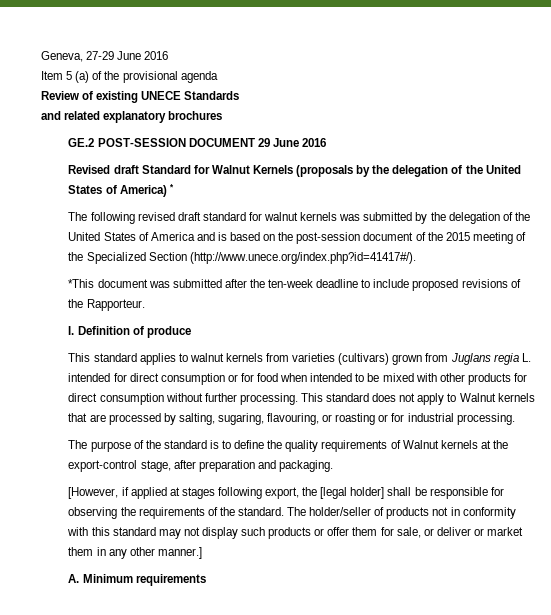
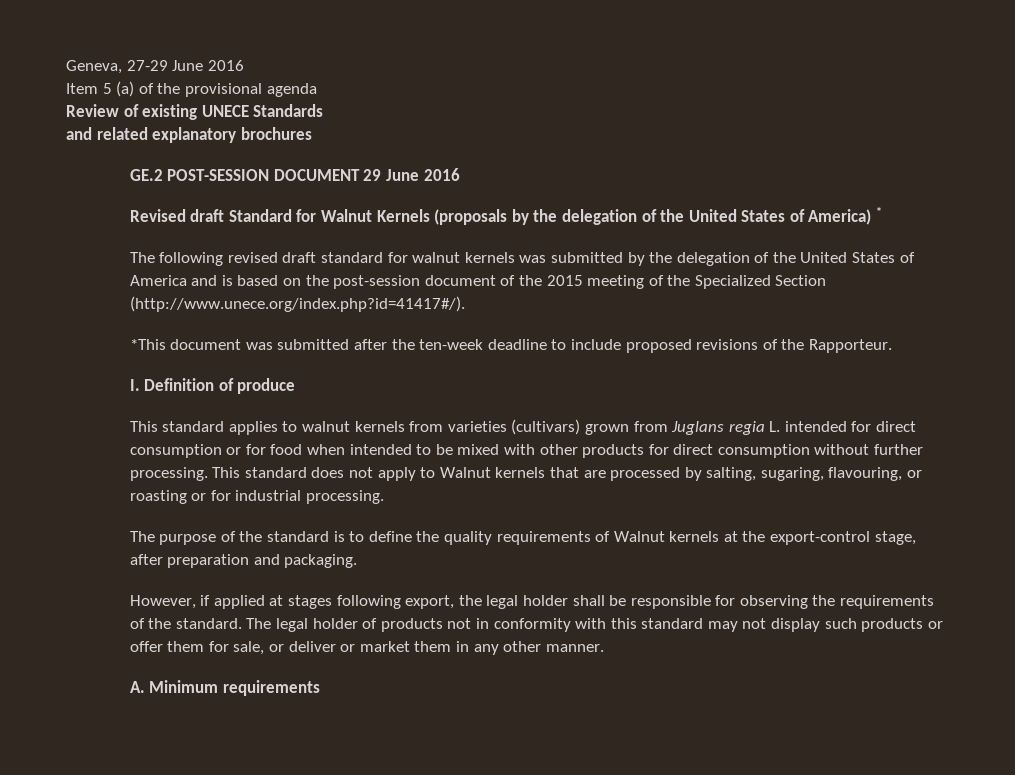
[68,487,119,499] [However, -> [129,595,196,609] However,
[320,487,385,499] [legal holder] -> [486,595,568,609] legal holder
[309,507,372,516] holder/seller -> [275,618,358,632] legal holder
[157,547,202,559] manner.] -> [545,644,604,652] manner.

